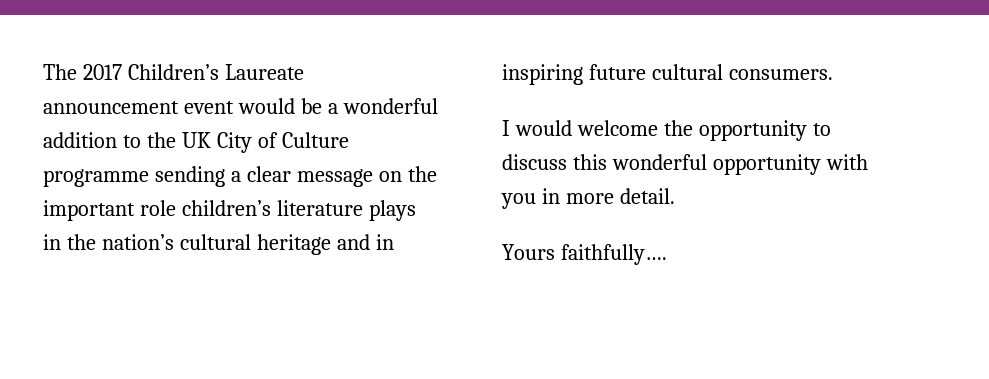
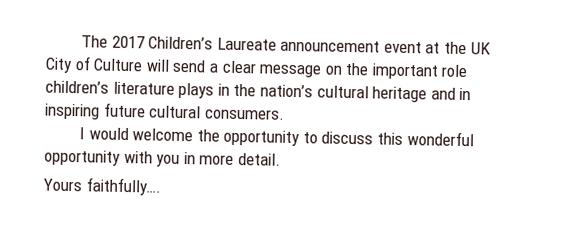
[237,98,438,114] [43,132,141,148] would be a wonderful addition to -> [425,42,441,54] at
[43,166,225,187] programme sending -> [145,59,207,73] will send

